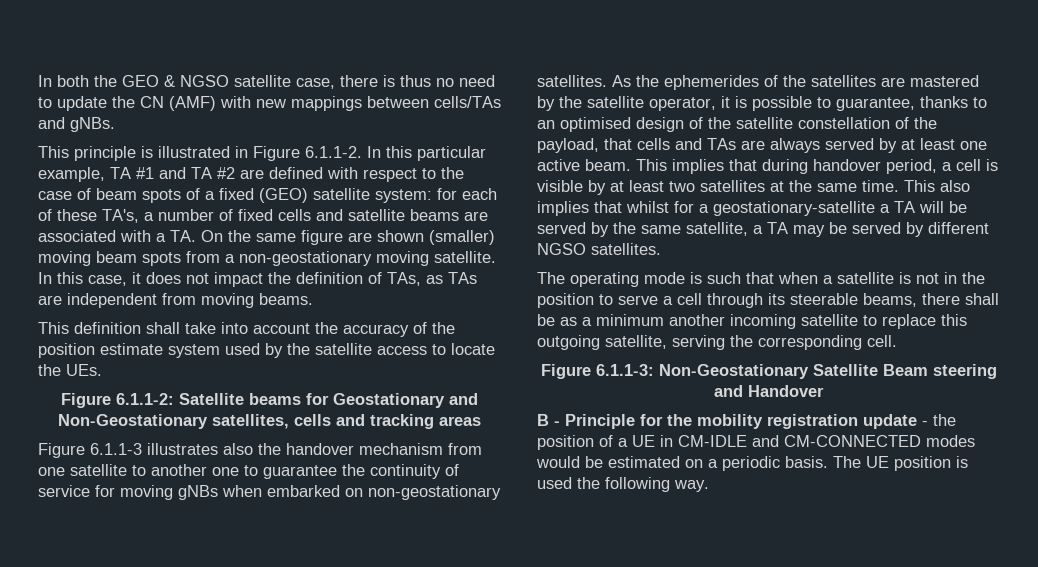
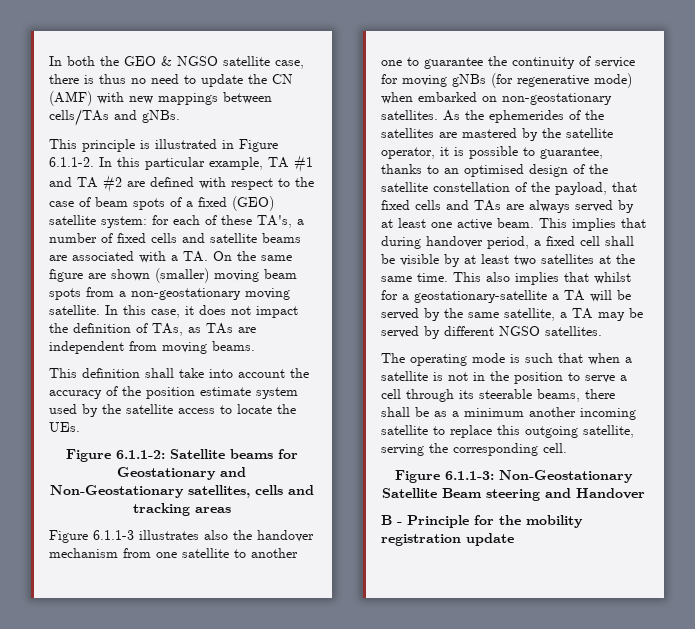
(218, 492) none -> [491,73,632,88] (for regenerative mode)
(632, 144) none -> [381,200,410,210] fixed
[956,159,998,171] cell is -> [546,236,634,246] [381,254,395,264] fixed cell shall be
[922,414,956,426] [537,435,975,450] [536,456,968,471] [537,477,709,492] - the position of a UE in CM-IDLE and CM-CONNECTED modes would be estimated on a periodic basis. The UE position is used the following way. -> (514, 539) none

